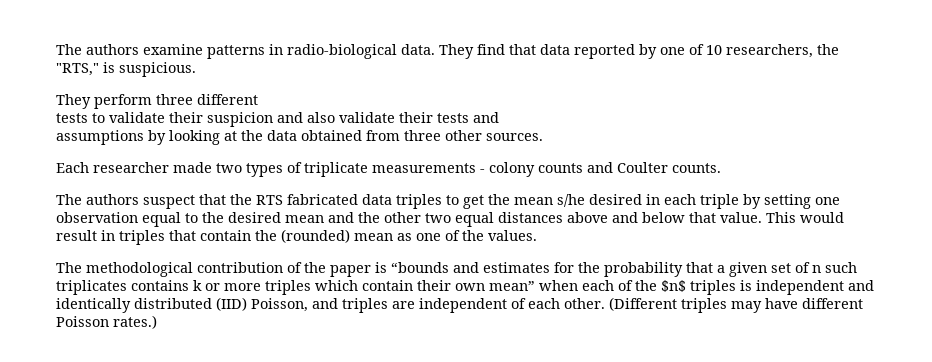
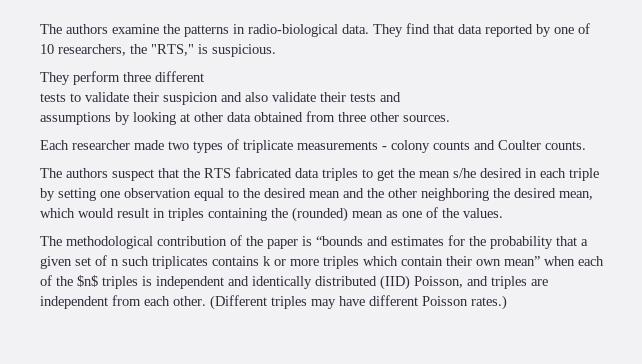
(203, 49) none -> [163,24,180,34] the
[241,130,263,141] the -> [194,112,223,122] other
[425,212,796,227] two equal distances above and below that value. This -> [421,188,593,201] [40,208,75,218] neighboring the desired mean, which
[169,230,251,241] that contain -> [208,208,267,221] containing
[511,298,526,309] of -> [112,295,141,306] from

